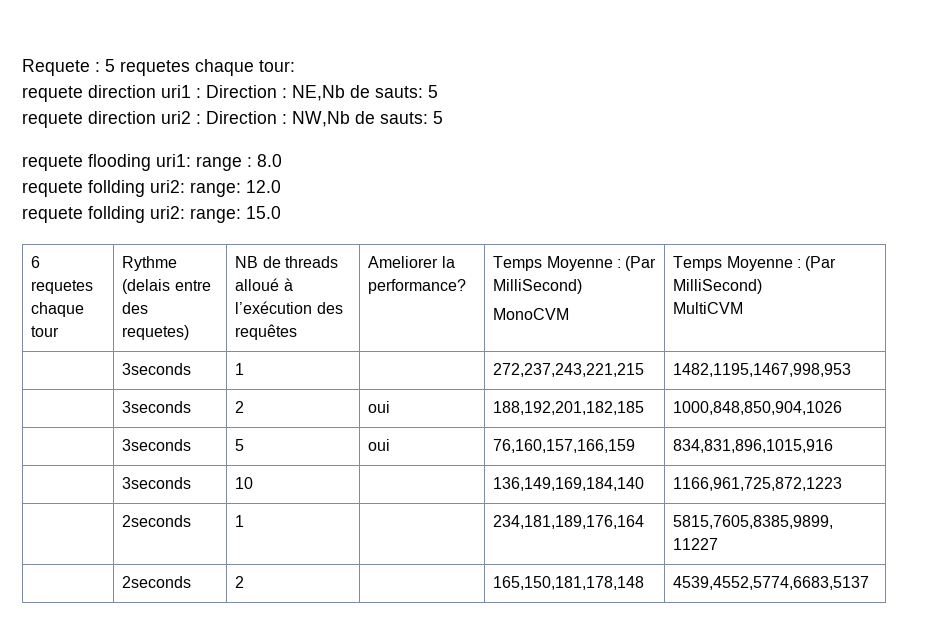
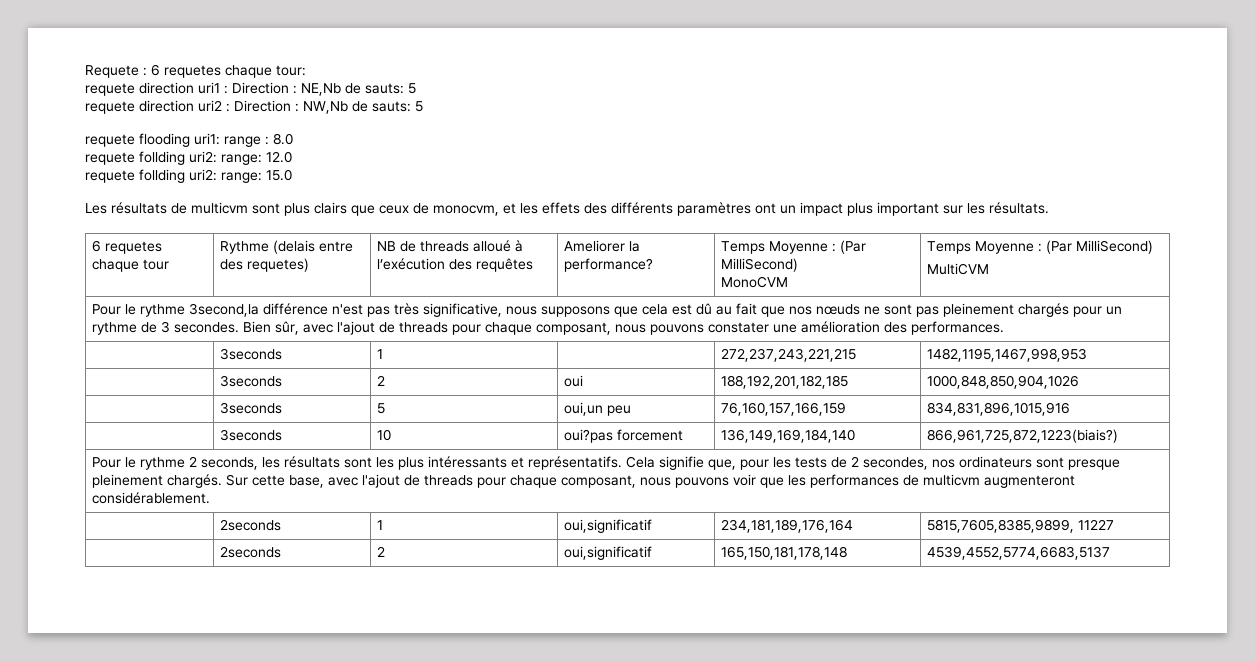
[105,59,115,72] 5 -> [151,64,160,76] 6
(281, 212) none -> [85,202,1049,216] // Les résultats de multicvm sont plus clairs que ceux de monocvm, et les effets des différents paramètres ont un impact plus important sur les résultats.
(744, 308) none -> [91,303,1122,317] [91,321,1004,335] // Pour le rythme 3second,la différence n'est pas très significative, nous supposons que cela est dû au fait que nos nœuds ne sont pas pleinement chargés pour un rythme de 3 secondes. Bien sûr, avec l'ajout de threads pour chaque composant, nous pouvons constater une amélioration des performances.
[368,439,391,451] oui -> [563,402,631,416] oui,un peu
(254, 483) none -> [563,429,683,443] oui?pas forcement
[673,477,843,491] 1166,961,725,872,1223 -> [926,429,1118,443] [91,456,1120,470] [91,474,1075,488] [91,492,210,504] 866,961,725,872,1223(biais?) // Pour le rythme 2 seconds, les résultats sont les plus intéressants et représentatifs. Cela signifie que, pour les tests de 2 secondes, nos ordinateurs sont presque pleinement chargés. Sur cette base, avec l'ajout de threads pour chaque composant, nous pouvons voir que les performances de multicvm augmenteront considérablement.
(245, 521) none -> [563,519,652,533] oui,significatif
(245, 582) none -> [563,546,652,560] oui,significatif

